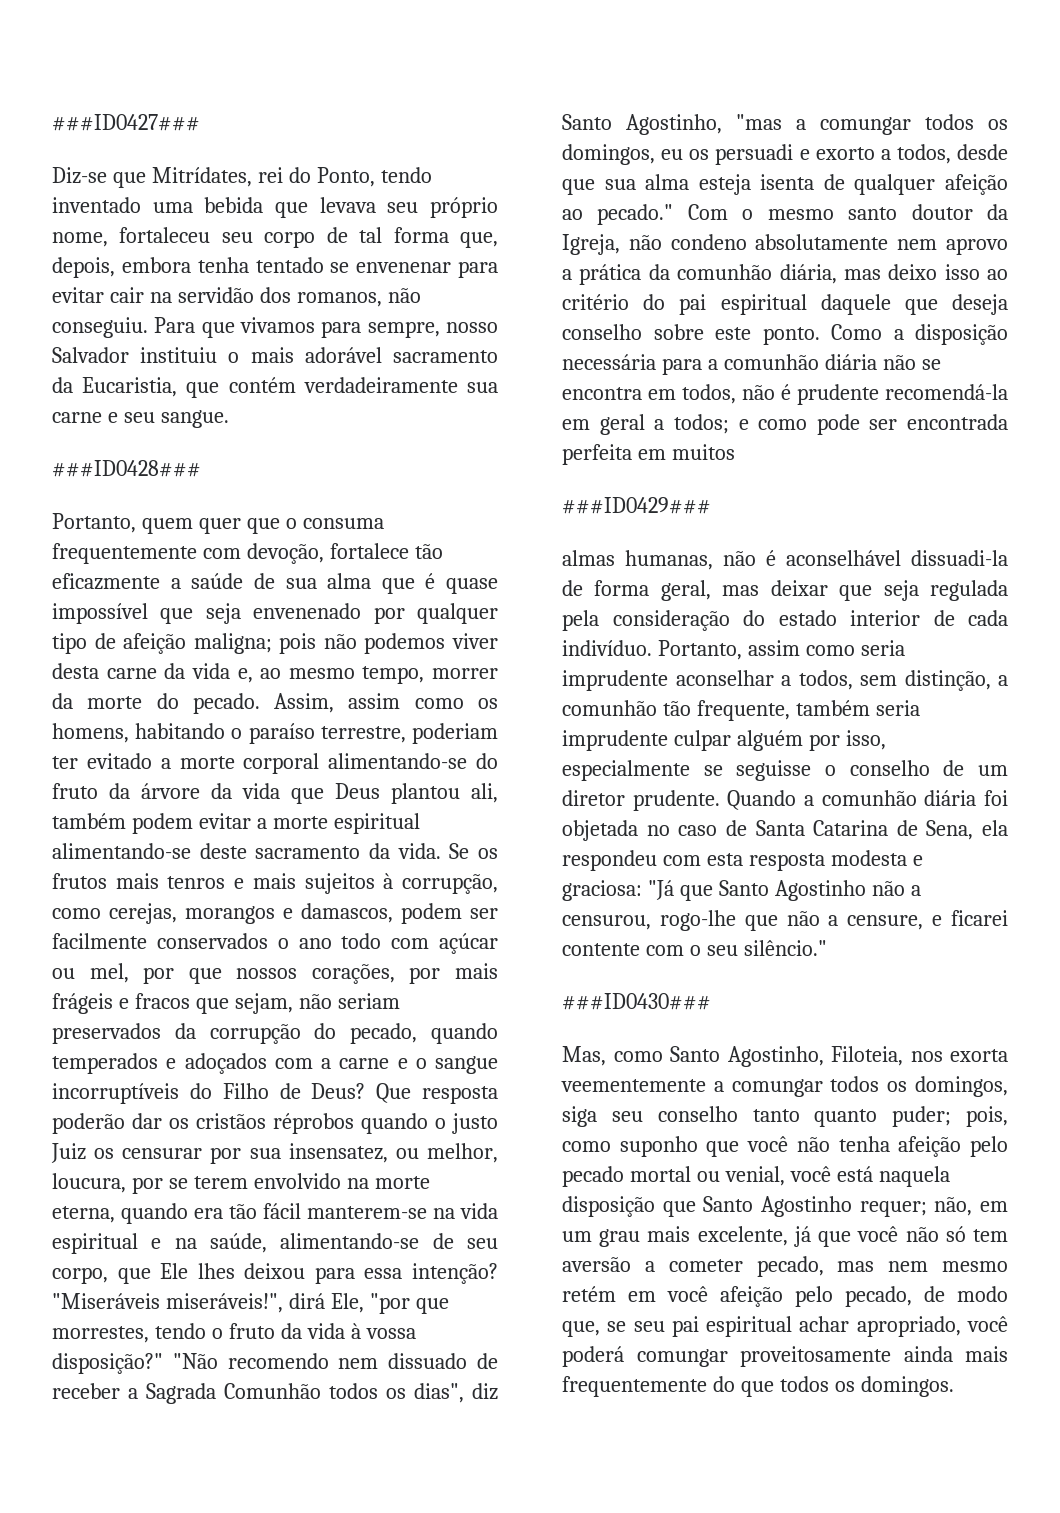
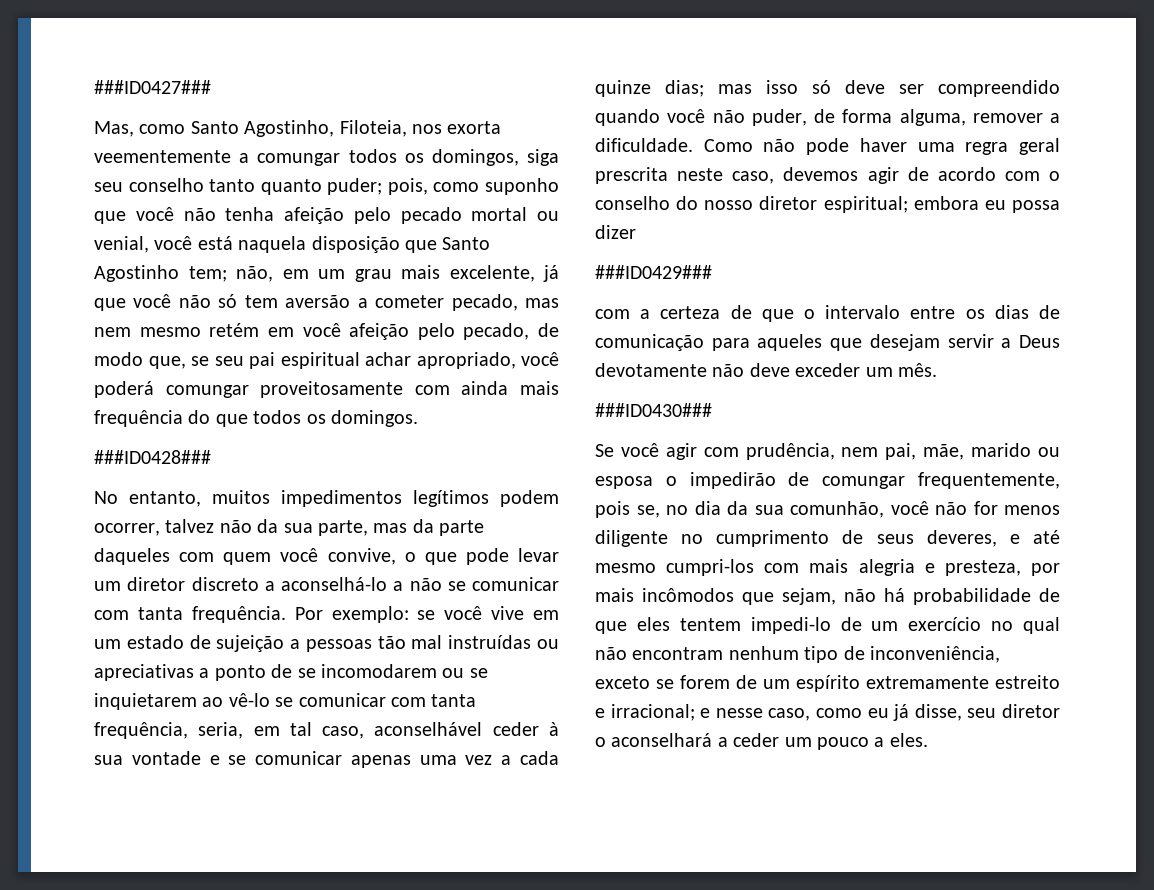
[52,167,432,188] [52,197,499,218] [52,227,499,248] [52,257,498,278] [52,287,421,307] [52,317,498,338] [52,347,498,363] [52,377,498,398] [52,410,229,428] [52,460,201,477] [52,513,384,534] [52,543,443,564] [52,573,498,594] [52,603,498,624] [52,633,498,654] [52,663,498,684] [52,693,498,714] [52,723,498,744] [52,753,498,774] [52,783,498,804] [52,813,420,834] [52,843,499,859] [52,873,499,894] [52,903,498,924] [52,933,498,954] [52,963,498,984] [52,993,400,1014] [52,1023,499,1044] [52,1053,498,1074] [52,1083,498,1104] [52,1113,498,1134] [51,1143,498,1164] [52,1173,430,1194] [52,1203,498,1224] [52,1233,498,1254] [52,1263,498,1284] [52,1293,449,1314] [52,1323,416,1343] [52,1353,499,1374] [52,1383,498,1404] [562,114,1008,135] [562,144,1008,165] [562,174,1008,195] [562,204,1008,225] [562,234,1008,255] [562,264,1008,285] [562,294,1008,315] [562,324,1008,345] [562,354,941,375] [562,384,1008,405] [562,414,1008,435] [562,444,735,465] [562,497,711,514] [562,550,1008,570] [562,580,1008,601] [562,610,1008,631] [562,640,905,660] [562,670,1008,691] [562,700,920,721] [562,730,886,751] [562,760,1008,781] [562,790,1008,811] [562,820,1008,841] [562,850,923,871] [562,880,921,901] [562,910,1008,931] [562,940,827,956] [562,993,711,1010] // Diz-se que Mitrídates, rei do Ponto, tendo inventado uma bebida que levava seu próprio nome, fortaleceu seu corpo de tal forma que, depois, embora tenha tentado se envenenar para evitar cair na servidão dos romanos, não conseguiu. Para que vivamos para sempre, nosso Salvador instituiu o mais adorável sacramento da Eucaristia, que contém verdadeiramente sua carne e seu sangue. // ###ID0428### // Portanto, quem quer que o consuma frequentemente com devoção, fortalece tão eficazmente a saúde de sua alma que é quase impossível que seja envenenado por qualquer tipo de afeição maligna; pois não podemos viver desta carne da vida e, ao mesmo tempo, morrer da morte do pecado. Assim, assim como os homens, habitando o paraíso terrestre, poderiam ter evitado a morte corporal alimentando-se do fruto da árvore da vida que Deus plantou ali, também podem evitar a morte espiritual alimentando-se deste sacramento da vida. Se os frutos mais tenros e mais sujeitos à corrupção, como cerejas, morangos e damascos, podem ser facilmente conservados o ano todo com açúcar ou mel, por que nossos corações, por mais frágeis e fracos que sejam, não seriam preservados da corrupção do pecado, quando temperados e adoçados com a carne e o sangue incorruptíveis do Filho de Deus? Que resposta poderão dar os cristãos réprobos quando o justo Juiz os censurar por sua insensatez, ou melhor, loucura, por se terem envolvido na morte eterna, quando era tão fácil manterem-se na vida espiritual e na saúde, alimentando-se de seu corpo, que Ele lhes deixou para essa intenção? "Miseráveis miseráveis!", dirá Ele, "por que morrestes, tendo o fruto da vida à vossa disposição?" "Não recomendo nem dissuado de receber a Sagrada Comunhão todos os dias", diz Santo Agostinho, "mas a comungar todos os domingos, eu os persuadi e exorto a todos, desde que sua alma esteja isenta de qualquer afeição ao pecado." Com o mesmo santo doutor da Igreja, não condeno absolutamente nem aprovo a prática da comunhão diária, mas deixo isso ao critério do pai espiritual daquele que deseja conselho sobre este ponto. Como a disposição necessária para a comunhão diária não se encontra em todos, não é prudente recomendá-la em geral a todos; e como pode ser encontrada perfeita em muitos // ###ID0429### // almas humanas, não é aconselhável dissuadi-la de forma geral, mas deixar que seja regulada pela consideração do estado interior de cada indivíduo. Portanto, assim como seria imprudente aconselhar a todos, sem distinção, a comunhão tão frequente, também seria imprudente culpar alguém por isso, especialmente se seguisse o conselho de um diretor prudente. Quando a comunhão diária foi objetada no caso de Santa Catarina de Sena, ela respondeu com esta resposta modesta e graciosa: "Já que Santo Agostinho não a censurou, rogo-lhe que não a censure, e ficarei contente com o seu silêncio." // ###ID0430### -> (211, 87) none
[859,1201,927,1217] requer; -> [188,266,227,282] tem;
(891, 1356) none -> [414,385,450,395] com
[562,1376,707,1397] frequentemente -> [94,410,183,427] frequência
(954, 1386) none -> [94,450,211,464] [94,490,559,507] [94,519,485,536] [94,548,559,565] [94,577,559,591] [94,606,559,623] [94,635,559,652] [94,664,488,681] [94,693,477,710] [94,722,559,739] [94,751,559,768] [595,80,1060,97] [595,109,1060,126] [595,138,1060,155] [595,167,1060,184] [595,196,1060,213] [595,225,636,239] [595,265,712,279] [595,305,1060,322] [595,334,1060,351] [595,363,937,377] [595,403,712,417] [595,443,1060,460] [595,472,1060,489] [595,501,1060,518] [595,530,1060,547] [595,559,1060,576] [595,588,1060,605] [595,617,1060,634] [595,646,1000,663] [595,675,1060,692] [595,704,1060,721] [595,733,928,750] // ###ID0428### // No entanto, muitos impedimentos legítimos podem ocorrer, talvez não da sua parte, mas da parte daqueles com quem você convive, o que pode levar um diretor discreto a aconselhá-lo a não se comunicar com tanta frequência. Por exemplo: se você vive em um estado de sujeição a pessoas tão mal instruídas ou apreciativas a ponto de se incomodarem ou se inquietarem ao vê-lo se comunicar com tanta frequência, seria, em tal caso, aconselhável ceder à sua vontade e se comunicar apenas uma vez a cada quinze dias; mas isso só deve ser compreendido quando você não puder, de forma alguma, remover a dificuldade. Como não pode haver uma regra geral prescrita neste caso, devemos agir de acordo com o conselho do nosso diretor espiritual; embora eu possa dizer // ###ID0429### // com a certeza de que o intervalo entre os dias de comunicação para aqueles que desejam servir a Deus devotamente não deve exceder um mês. // ###ID0430### // Se você agir com prudência, nem pai, mãe, marido ou esposa o impedirão de comungar frequentemente, pois se, no dia da sua comunhão, você não for menos diligente no cumprimento de seus deveres, e até mesmo cumpri-los com mais alegria e presteza, por mais incômodos que sejam, não há probabilidade de que eles tentem impedi-lo de um exercício no qual não encontram nenhum tipo de inconveniência, exceto se forem de um espírito extremamente estreito e irracional; e nesse caso, como eu já disse, seu diretor o aconselhará a ceder um pouco a eles.

